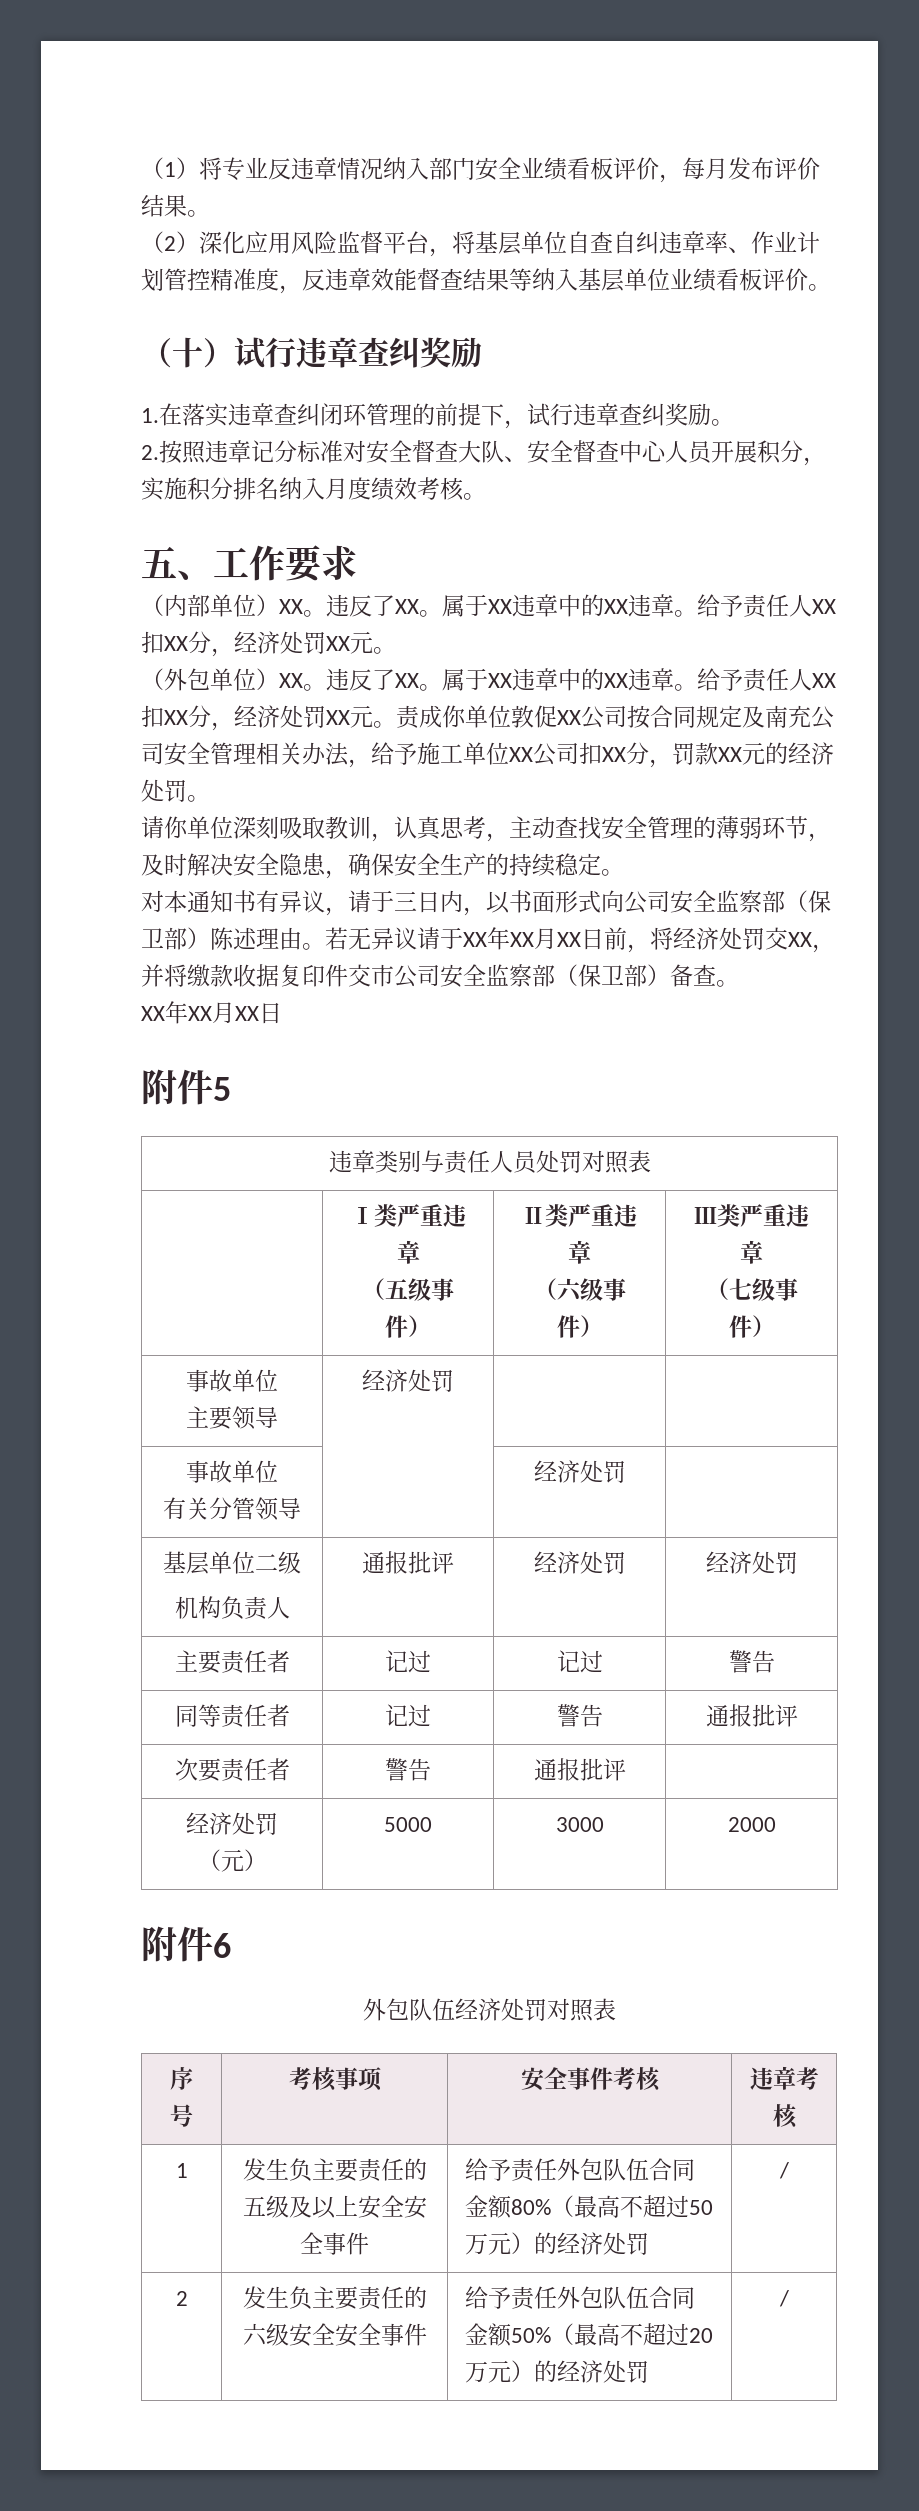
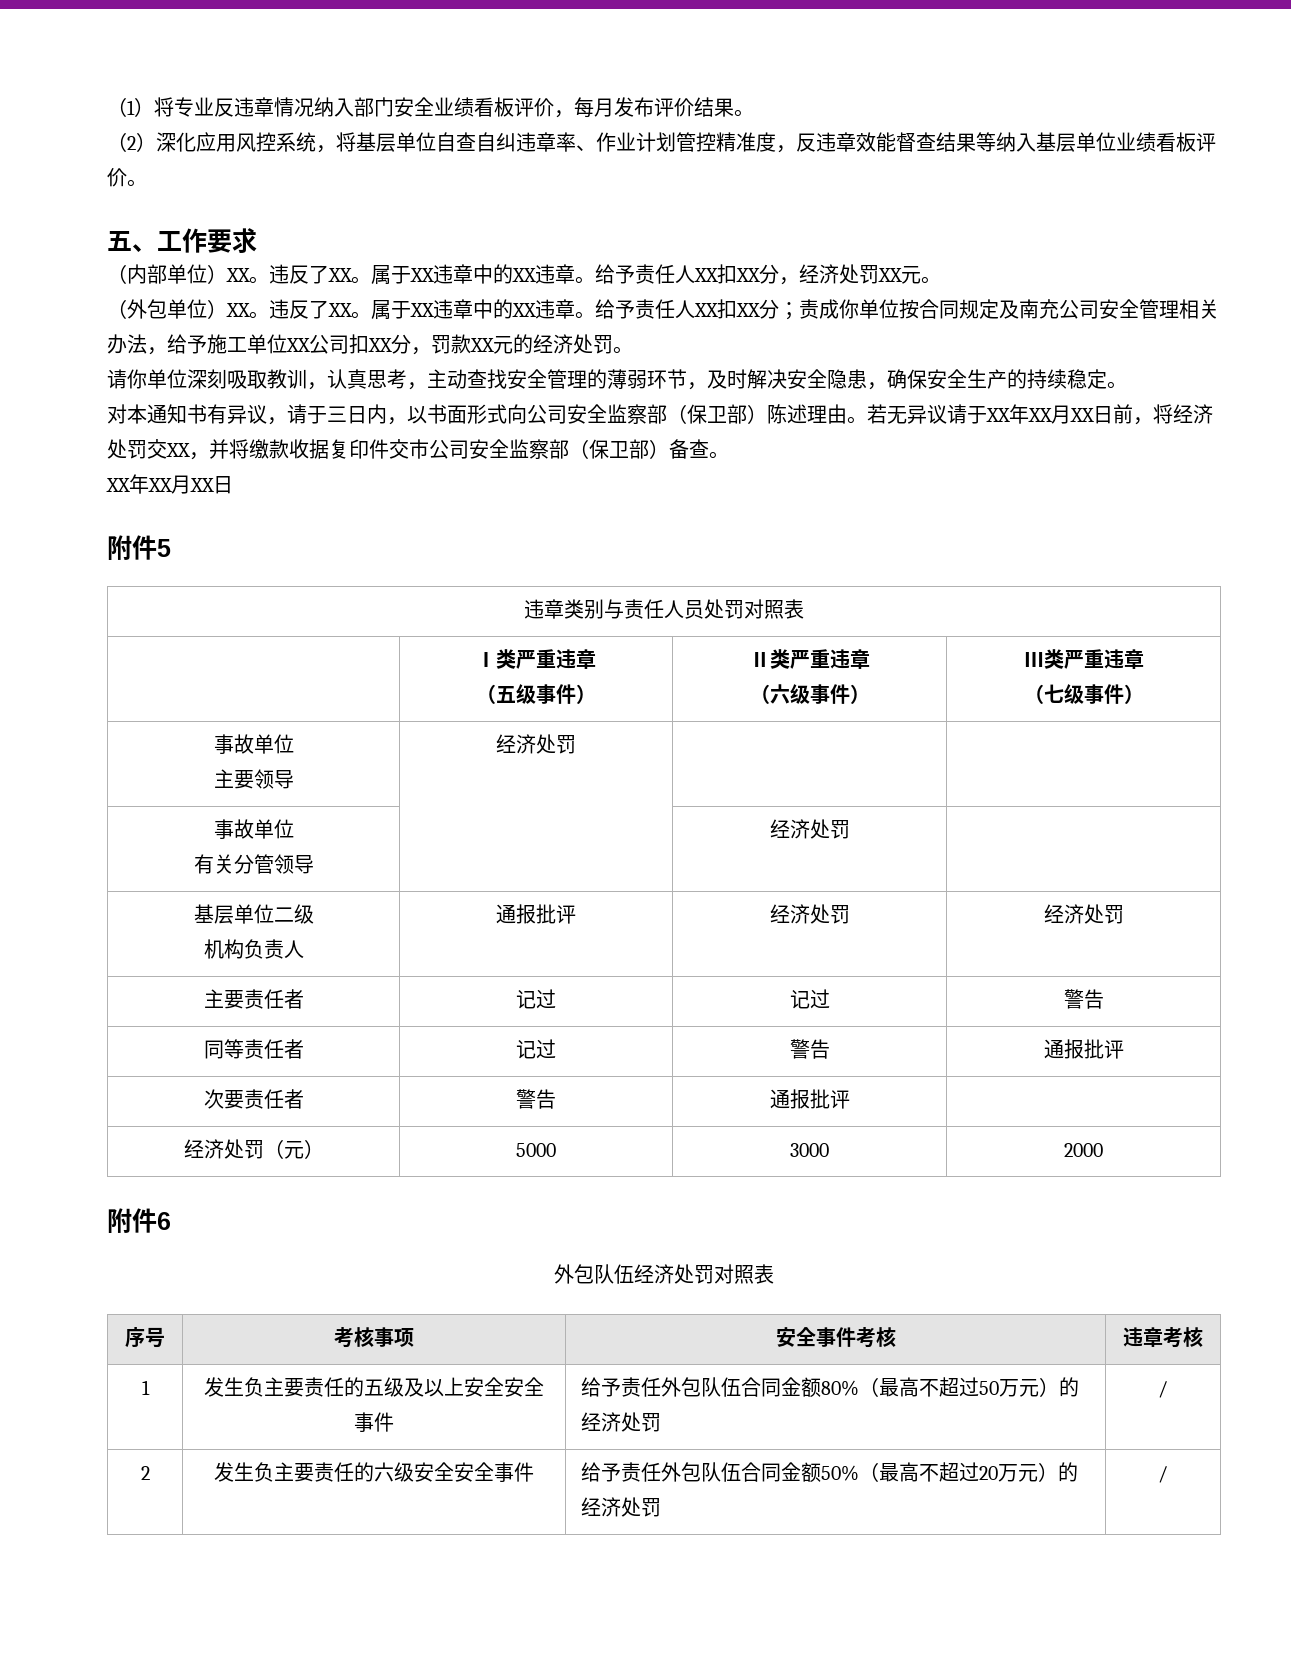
[314,231,429,254] 险监督平台 -> [256,132,316,152] 控系统
[141,337,482,369] [141,403,734,429] [141,440,826,466] [141,477,486,501] // （十）试行违章查纠奖励 // 1.在落实违章查纠闭环管理的前提下，试行违章查纠奖励。 // 2.按照违章记分标准对安全督查大队、安全督查中心人员开展积分，实施积分排名纳入月度绩效考核。 -> (147, 183) none
[211,705,627,731] ，经济处罚XX元。责成你单位敦促XX公司 -> [779,299,899,320] ；责成你单位

